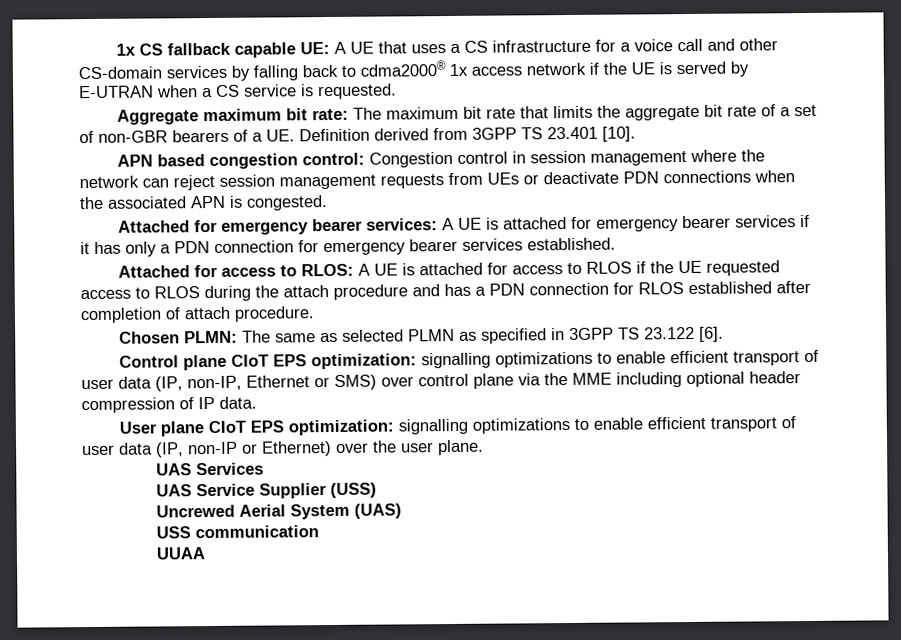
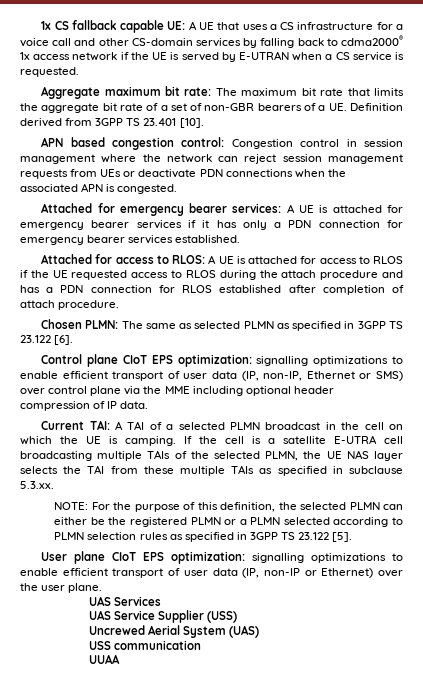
(257, 402) none -> [41,420,403,430] [20,435,403,446] [20,450,403,461] [20,465,403,476] [20,481,54,489] [54,502,403,512] [54,517,404,527] [54,532,353,542] // Current TAI: A TAI of a selected PLMN broadcast in the cell on which the UE is camping. If the cell is a satellite E-UTRA cell broadcasting multiple TAIs of the selected PLMN, the UE NAS layer selects the TAI from these multiple TAIs as specified in subclause 5.3.xx. // NOTE: For the purpose of this definition, the selected PLMN can either be the registered PLMN or a PLMN selected according to PLMN selection rules as specified in 3GPP TS 23.122 [5].

